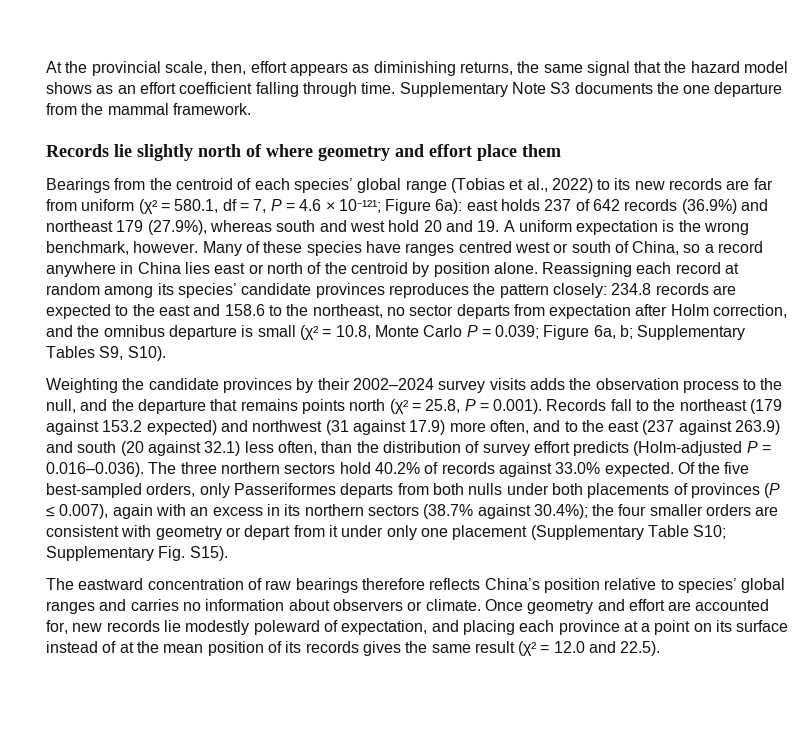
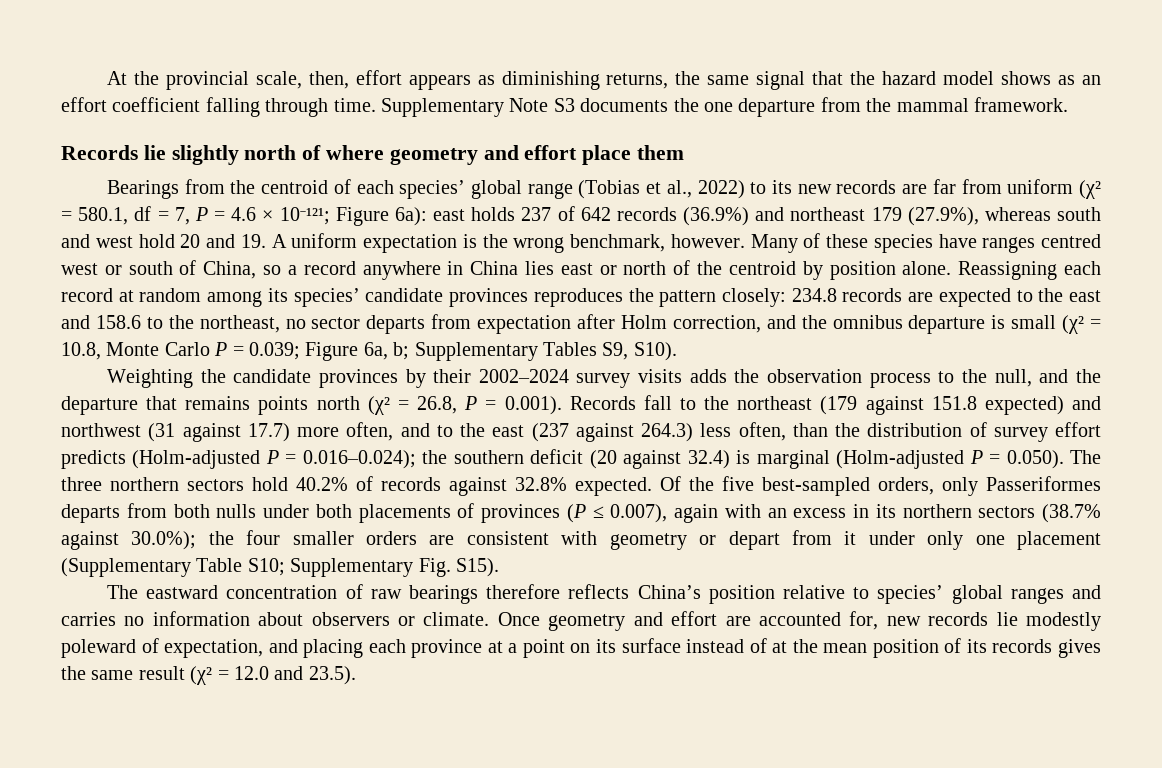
[425,399,461,413] 25.8, -> [417,396,458,414] 26.8,
[102,420,143,432] 153.2 -> [931,396,977,410] 151.8
[409,420,446,435] 17.9) -> [247,423,290,442] 17.7)
[735,420,781,435] [46,441,241,456] 263.9) and south (20 against 32.1) -> [641,423,693,442] 264.3)
[46,462,144,477] 0.016–0.036). -> [302,449,1064,469] 0.016–0.024); the southern deficit (20 against 32.4) is marginal (Holm-adjusted P = 0.050).
[555,462,601,474] 33.0% -> [515,477,567,491] 32.8%
[533,504,588,519] 30.4%); -> [131,531,197,550] 30.0%);
[620,641,661,656] 22.5). -> [308,666,356,685] 23.5).

